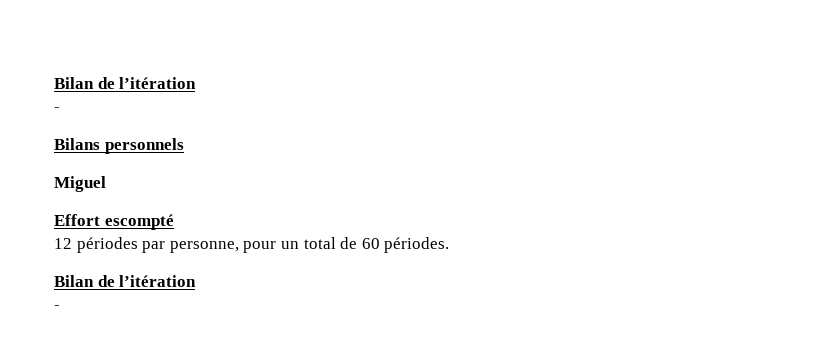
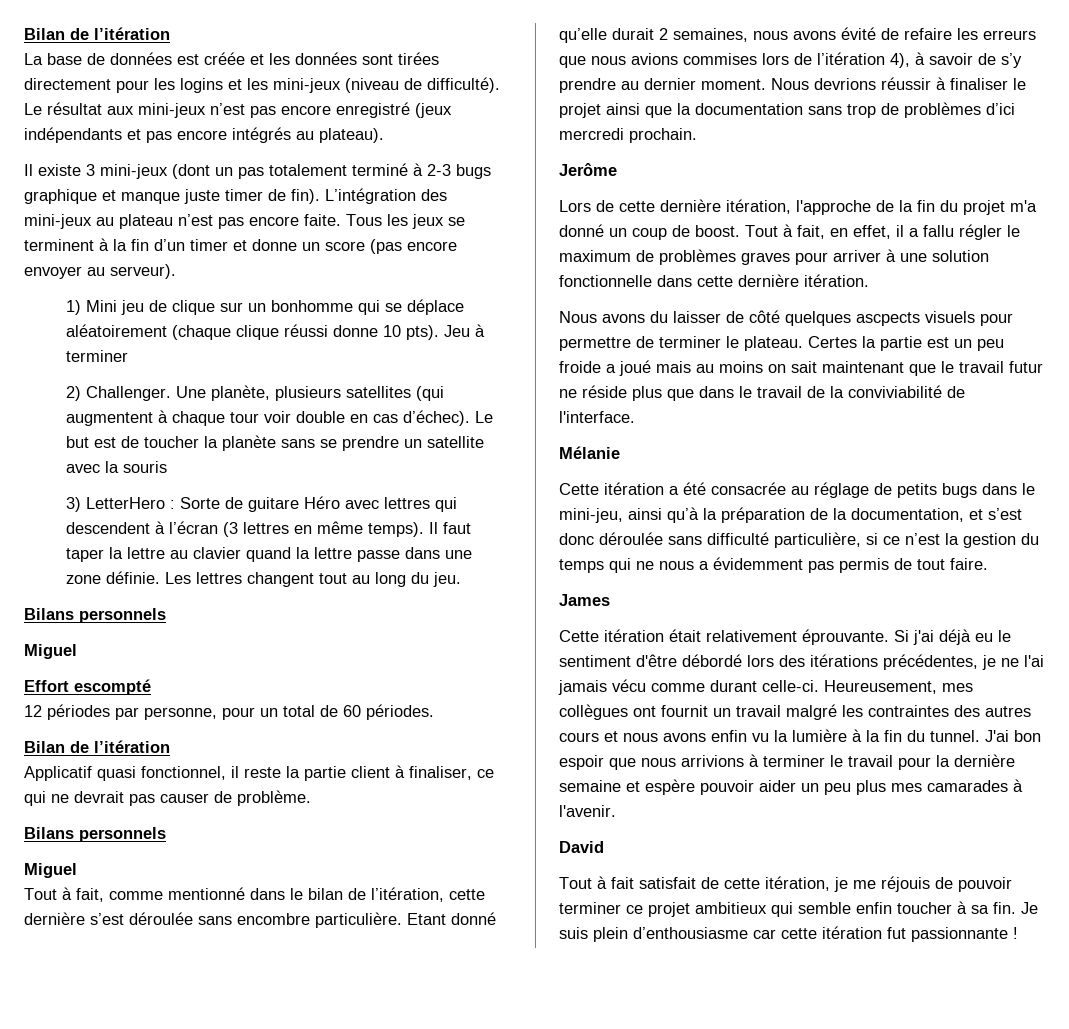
[54,77,197,89] [54,107,60,112] Bilan de l’itération // - -> [24,27,170,40] [24,52,439,65] [24,77,500,93] [24,102,452,118] [24,127,384,143] [24,163,491,179] [24,188,447,204] [24,214,465,229] [24,238,457,254] [24,264,176,279] [66,299,465,315] [66,324,486,340] [66,350,129,362] [66,385,445,401] [66,410,494,426] [66,435,485,451] [66,461,168,473] [66,496,458,512] [66,521,472,537] [66,547,473,562] [66,571,462,587] Bilan de l’itération // La base de données est créée et les données sont tirées directement pour les logins et les mini-jeux (niveau de difficulté). Le résultat aux mini-jeux n’est pas encore enregistré (jeux indépendants et pas encore intégrés au plateau). // Il existe 3 mini-jeux (dont un pas totalement terminé à 2-3 bugs graphique et manque juste timer de fin). L’intégration des mini-jeux au plateau n’est pas encore faite. Tous les jeux se terminent à la fin d’un timer et donne un score (pas encore envoyer au serveur). // 1) Mini jeu de clique sur un bonhomme qui se déplace aléatoirement (chaque clique réussi donne 10 pts). Jeu à terminer // 2) Challenger. Une planète, plusieurs satellites (qui augmentent à chaque tour voir double en cas d’échec). Le but est de toucher la planète sans se prendre un satellite avec la souris // 3) LetterHero : Sorte de guitare Héro avec lettres qui descendent à l’écran (3 lettres en même temps). Il faut taper la lettre au clavier quand la lettre passe dans une zone définie. Les lettres changent tout au long du jeu.
[54,305,60,310] - -> [24,765,494,781] [24,790,311,806] [24,827,166,842] [24,863,77,878] [24,887,485,902] [24,912,496,928] [559,27,1036,43] [559,52,1022,68] [559,77,1026,93] [559,102,1015,118] [559,128,697,143] [559,163,617,176] [559,199,1037,215] [559,224,1020,240] [559,249,989,265] [559,274,869,287] [559,310,1013,326] [559,336,1004,351] [559,360,1043,376] [559,385,965,401] [559,411,635,423] [559,446,620,459] [559,482,1035,498] [559,507,1022,523] [559,532,1039,548] [559,557,988,573] [559,594,610,606] [559,629,1011,645] [559,654,1044,670] [558,679,973,695] [559,704,1031,720] [559,729,1041,742] [559,754,1015,770] [559,779,1023,795] [559,805,616,817] [559,841,604,853] [559,876,1012,892] [559,901,1038,917] [559,926,1018,942] Applicatif quasi fonctionnel, il reste la partie client à finaliser, ce qui ne devrait pas causer de problème. // Bilans personnels // Miguel // Tout à fait, comme mentionné dans le bilan de l’itération, cette dernière s’est déroulée sans encombre particulière. Etant donné qu’elle durait 2 semaines, nous avons évité de refaire les erreurs que nous avions commises lors de l’itération 4), à savoir de s’y prendre au dernier moment. Nous devrions réussir à finaliser le projet ainsi que la documentation sans trop de problèmes d’ici mercredi prochain. // Jerôme // Lors de cette dernière itération, l'approche de la fin du projet m'a donné un coup de boost. Tout à fait, en effet, il a fallu régler le maximum de problèmes graves pour arriver à une solution fonctionnelle dans cette dernière itération. // Nous avons du laisser de côté quelques ascpects visuels pour permettre de terminer le plateau. Certes la partie est un peu froide a joué mais au moins on sait maintenant que le travail futur ne réside plus que dans le travail de la conviviabilité de l'interface. // Mélanie // Cette itération a été consacrée au réglage de petits bugs dans le mini-jeu, ainsi qu’à la préparation de la documentation, et s’est donc déroulée sans difficulté particulière, si ce n’est la gestion du temps qui ne nous a évidemment pas permis de tout faire. // James // Cette itération était relativement éprouvante. Si j'ai déjà eu le sentiment d'être débordé lors des itérations précédentes, je ne l'ai jamais vécu comme durant celle-ci. Heureusement, mes collègues ont fournit un travail malgré les contraintes des autres cours et nous avons enfin vu la lumière à la fin du tunnel. J'ai bon espoir que nous arrivions à terminer le travail pour la dernière semaine et espère pouvoir aider un peu plus mes camarades à l'avenir. // David // Tout à fait satisfait de cette itération, je me réjouis de pouvoir terminer ce projet ambitieux qui semble enfin toucher à sa fin. Je suis plein d’enthousiasme car cette itération fut passionnante !

